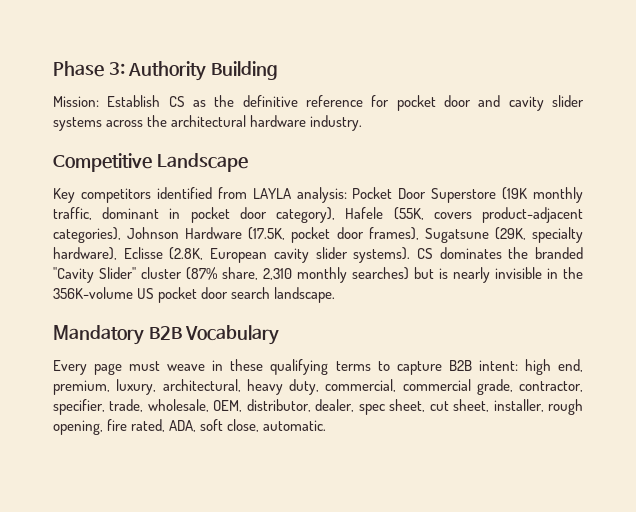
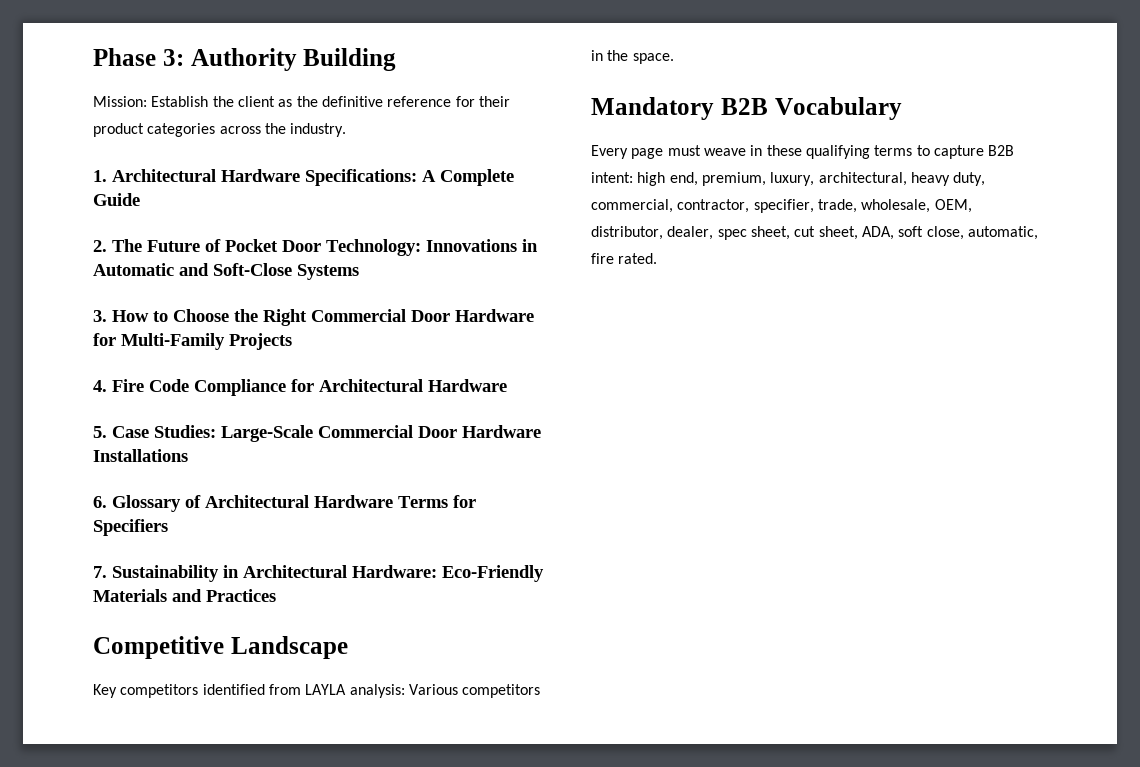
[168,96,185,107] CS -> [212,96,275,107] the client
[396,95,584,111] [53,115,363,131] pocket door and cavity slider systems across the architectural hardware industry. -> [478,96,510,107] [93,123,347,137] [93,169,514,186] [93,193,140,206] [93,239,538,256] [93,263,359,280] [93,309,534,326] [93,333,292,350] [93,379,507,396] [93,425,541,442] [93,449,188,462] [93,495,476,512] [93,519,168,536] [93,565,544,582] [93,589,276,602] their product categories across the industry. // 1. Architectural Hardware Specifications: A Complete Guide // 2. The Future of Pocket Door Technology: Innovations in Automatic and Soft-Close Systems // 3. How to Choose the Right Commercial Door Hardware for Multi-Family Projects // 4. Fire Code Compliance for Architectural Hardware // 5. Case Studies: Large-Scale Commercial Door Hardware Installations // 6. Glossary of Architectural Hardware Terms for Specifiers // 7. Sustainability in Architectural Hardware: Eco-Friendly Materials and Practices
[352,187,583,203] [53,207,583,223] [53,227,583,243] [53,247,583,263] [53,267,583,283] [53,287,336,303] Pocket Door Superstore (19K monthly traffic, dominant in pocket door category), Hafele (55K, covers product-adjacent categories), Johnson Hardware (17.5K, pocket door frames), Sugatsune (29K, specialty hardware), Eclisse (2.8K, European cavity slider systems). CS dominates the branded "Cavity Slider" cluster (87% share, 2,310 monthly searches) but is nearly invisible in the 356K-volume US pocket door search landscape. -> [408,684,541,698] [591,50,674,64] Various competitors in the space.
[402,379,513,395] commercial grade, -> (673, 206) none
[493,399,583,415] [53,419,327,435] installer, rough opening, fire rated, ADA, soft close, automatic. -> [861,226,1038,240] [591,253,658,264] ADA, soft close, automatic, fire rated.

